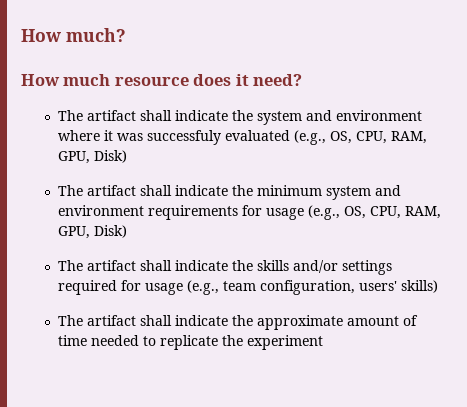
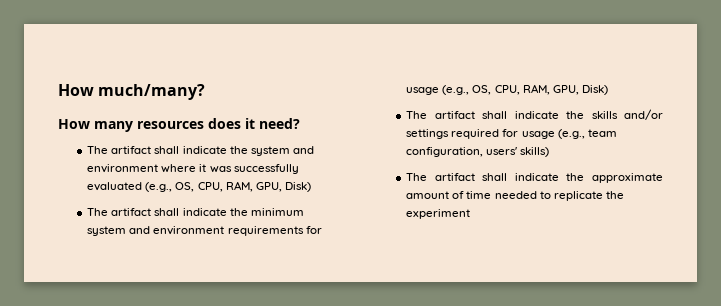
[21,28,126,42] [21,74,189,86] How much? // How much resource -> [58,84,206,100] [58,119,204,132] How much/many? // How many resources
[146,130,221,145] successfuly -> [233,164,299,174] successfully

